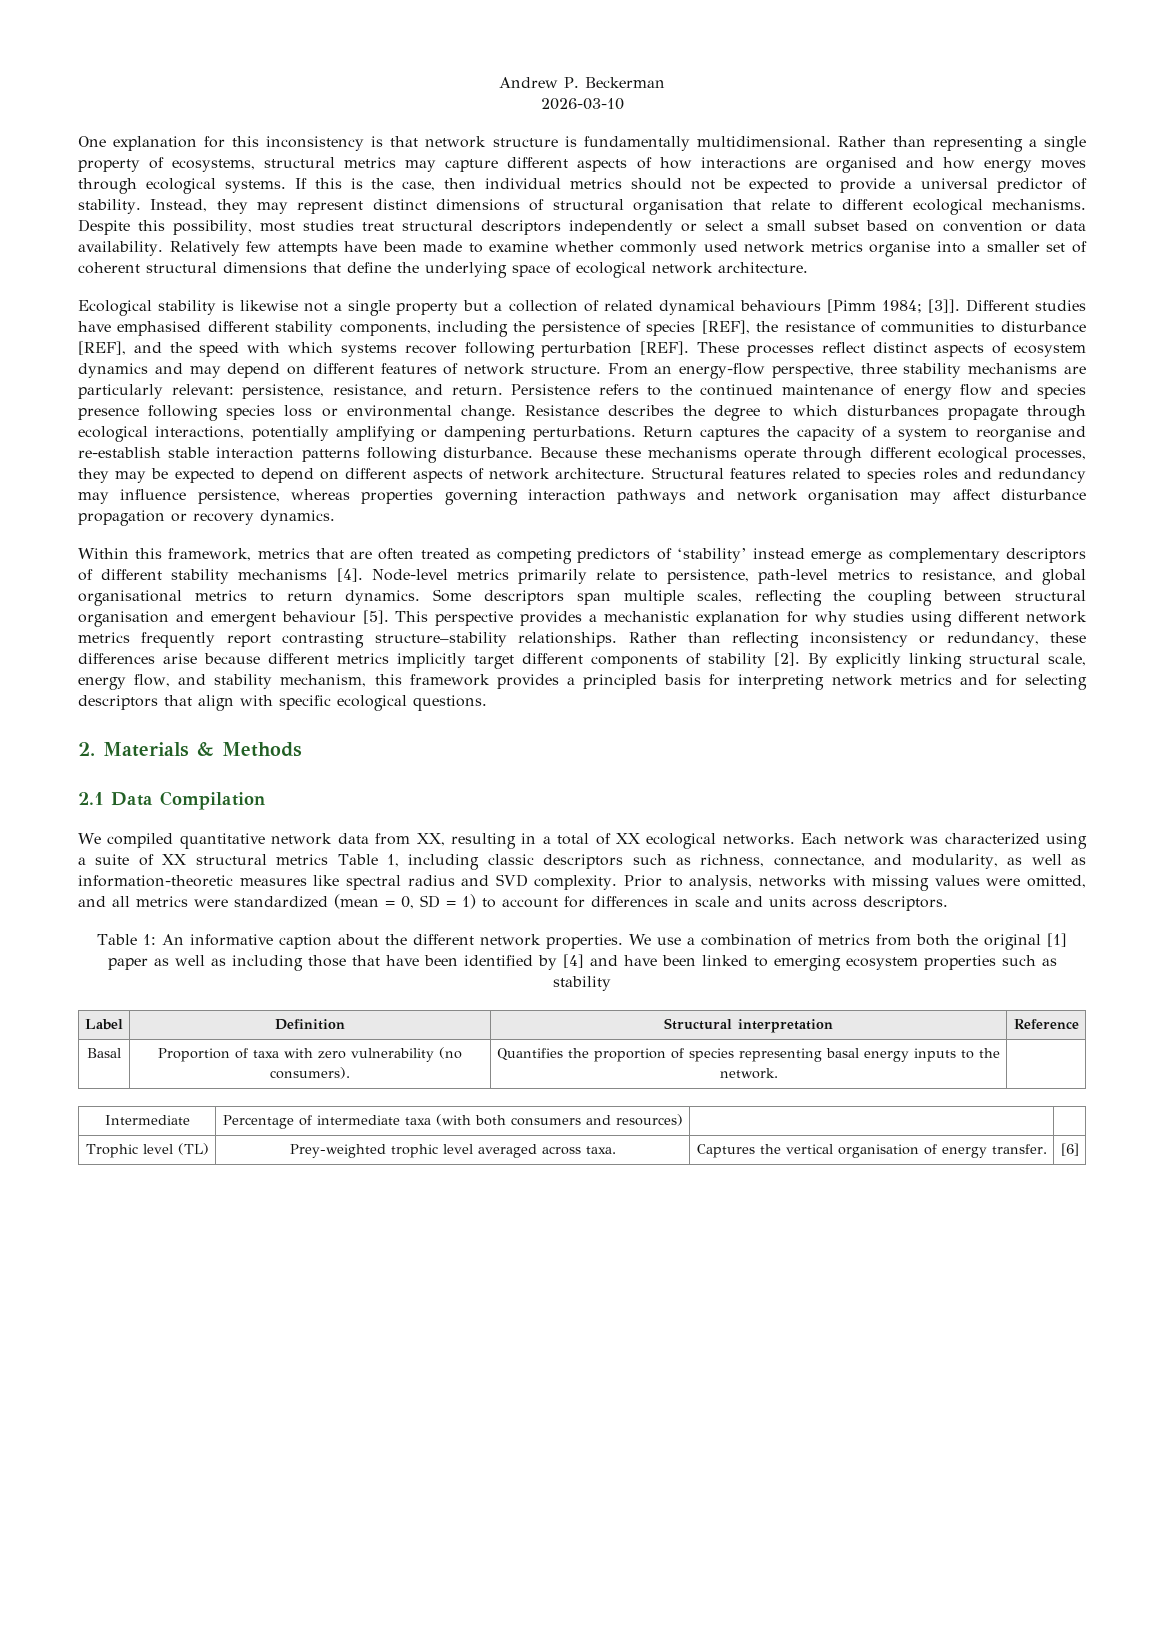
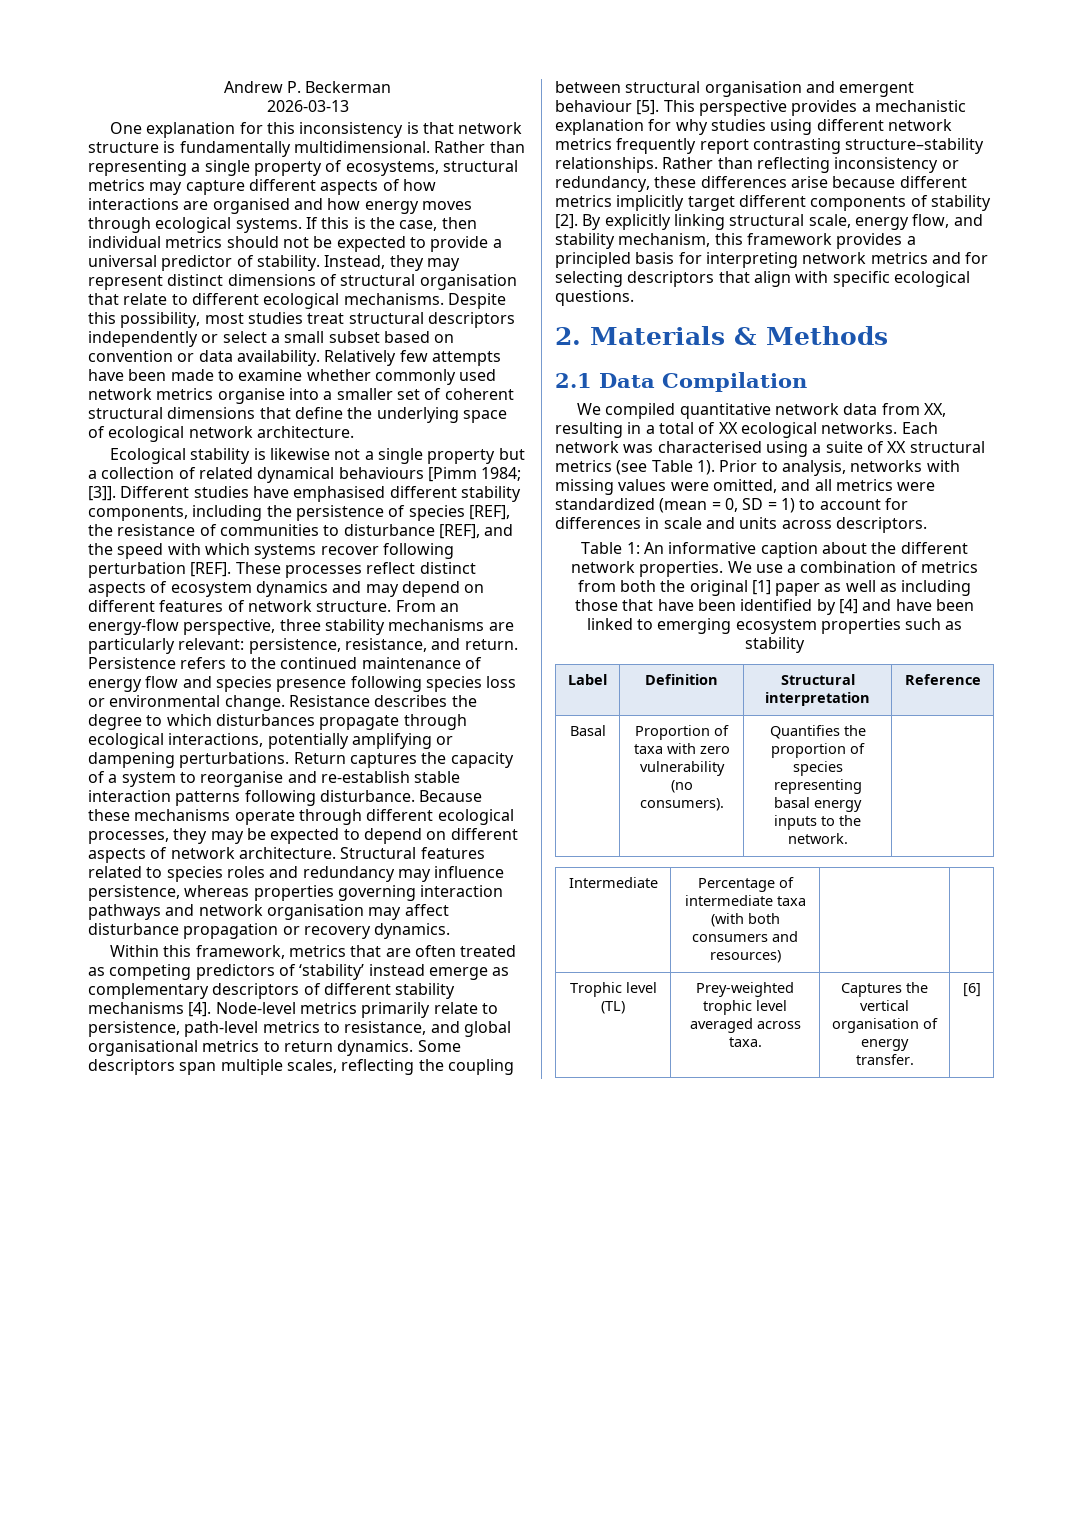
[540,98,624,110] 2026-03-10 -> [266,100,349,112] 2026-03-13
[944,833,1040,845] characterized -> [657,441,762,453] characterised
[337,854,1086,870] [78,874,618,890] Table 1, including classic descriptors such as richness, connectance, and modularity, as well as information-theoretic measures like spectral radius and SVD complexity. -> [616,460,715,475] (see Table 1).

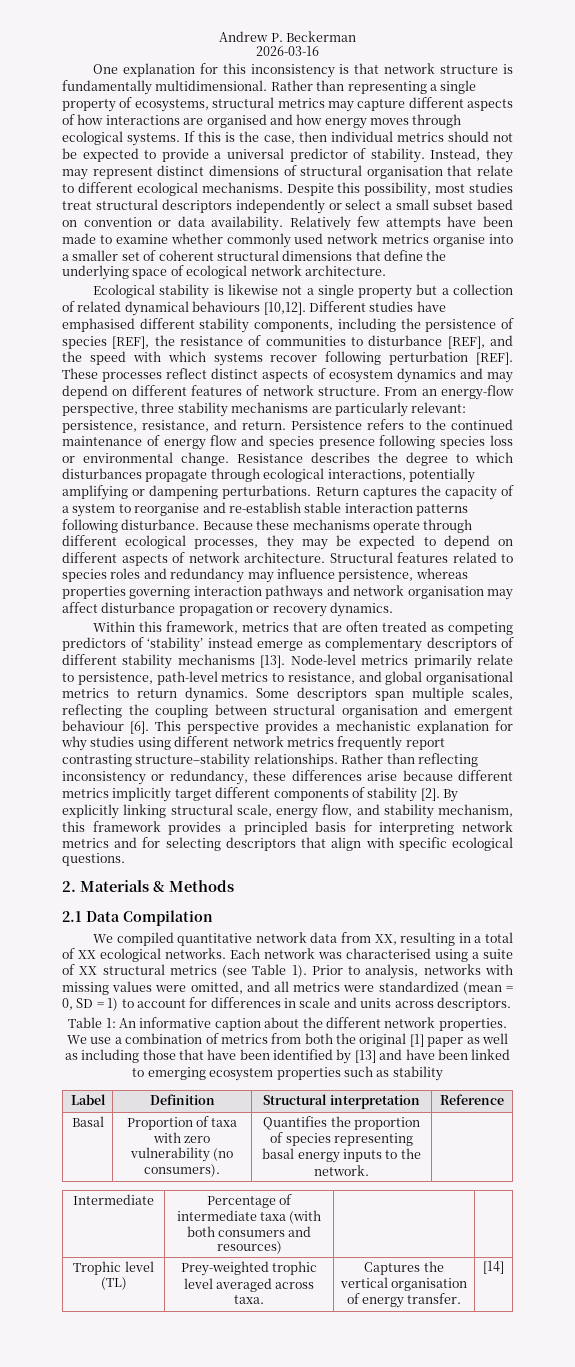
[266,100,349,112] 2026-03-13 -> [256,46,319,56] 2026-03-16
[427,467,522,482] [88,486,116,501] [Pimm 1984; [3]]. -> [263,302,306,315] [10,12].
[188,1002,212,1017] [4]. -> [260,655,286,668] [13].
[636,100,660,115] [5]. -> [129,721,149,734] [6].
[838,599,858,614] [4] -> [354,1050,376,1063] [13]
[962,983,981,997] [6] -> [483,1261,504,1274] [14]

